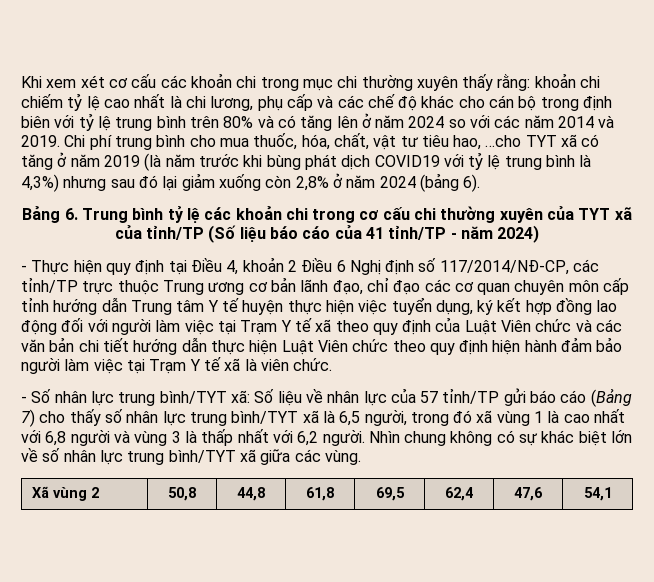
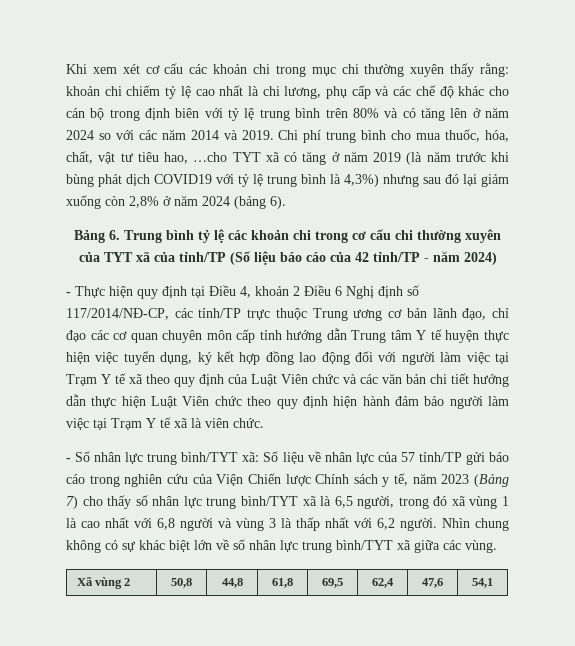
[365,227,384,239] 41 -> [354,252,369,262] 42
(587, 396) none -> [89,473,470,487] trong nghiên cứu của Viện Chiến lược Chính sách y tế, năm 2023

